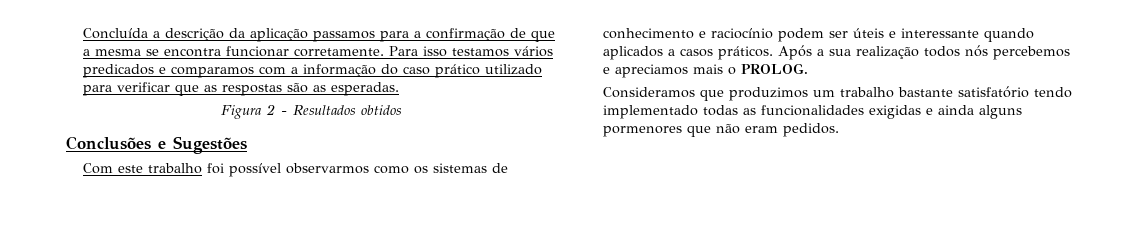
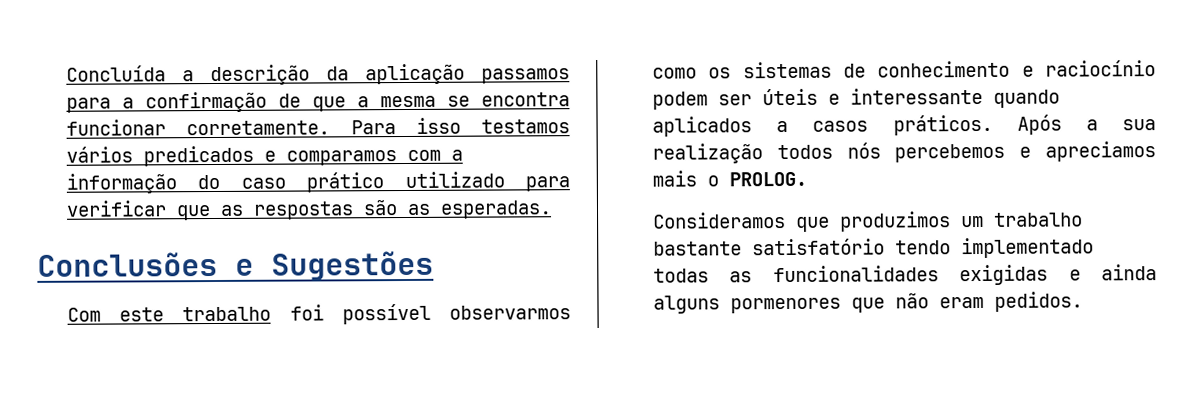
[221,104,402,119] // Figura 2 - Resultados obtidos -> (553, 209) none

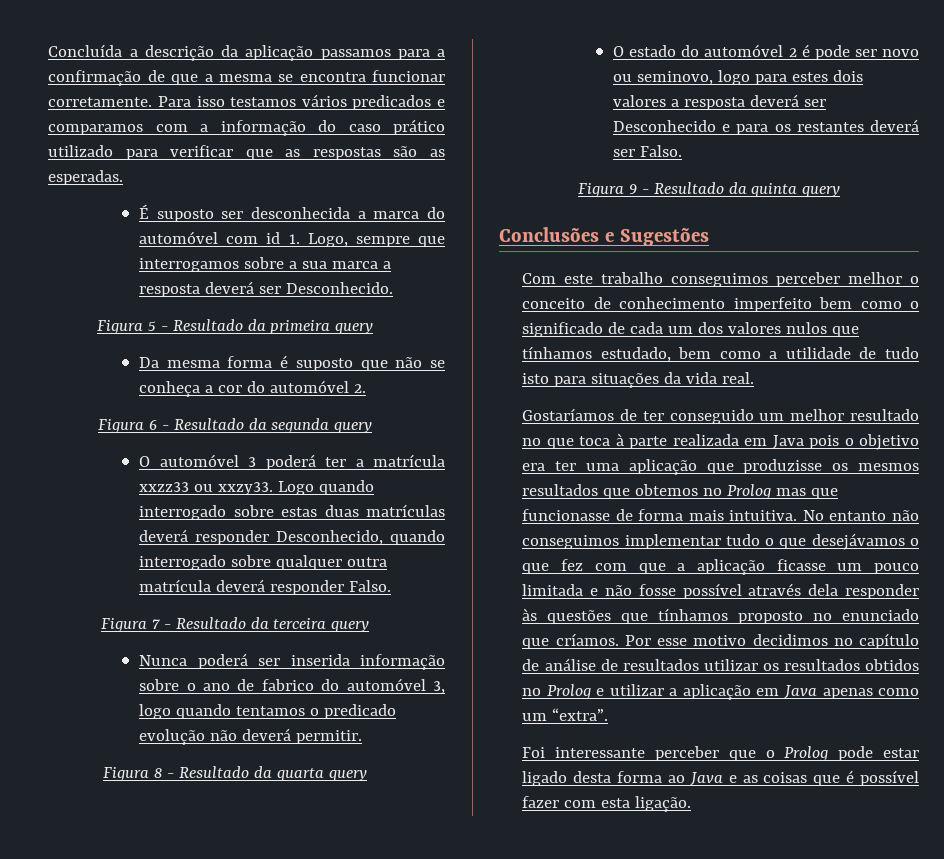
(553, 209) none -> [139,204,445,222] [139,231,445,247] [139,257,392,272] [139,281,394,297] [96,319,374,334] [139,355,446,371] [139,380,367,397] [97,418,373,433] [139,454,445,470] [139,480,375,495] [139,504,445,520] [139,529,445,545] [139,555,388,570] [139,579,392,595] [100,617,370,632] [139,653,445,670] [139,678,445,694] [139,704,397,719] [139,728,363,745] [103,766,367,781] [613,44,919,60] [613,70,864,85] [613,94,827,110] [613,119,919,135] [613,145,683,157] [577,182,841,197] // É suposto ser desconhecida a marca do automóvel com id 1. Logo, sempre que interrogamos sobre a sua marca a resposta deverá ser Desconhecido. // Figura 5 - Resultado da primeira query // Da mesma forma é suposto que não se conheça a cor do automóvel 2. // Figura 6 - Resultado da segunda query // O automóvel 3 poderá ter a matrícula xxzz33 ou xxzy33. Logo quando interrogado sobre estas duas matrículas deverá responder Desconhecido, quando interrogado sobre qualquer outra matrícula deverá responder Falso. // Figura 7 - Resultado da terceira query // Nunca poderá ser inserida informação sobre o ano de fabrico do automóvel 3, logo quando tentamos o predicado evolução não deverá permitir. // Figura 8 - Resultado da quarta query // O estado do automóvel 2 é pode ser novo ou seminovo, logo para estes dois valores a resposta deverá ser Desconhecido e para os restantes deverá ser Falso. // Figura 9 - Resultado da quinta query
[289,303,571,325] [652,60,1156,79] [652,87,1061,110] [652,114,1156,137] [652,141,1156,164] [652,170,808,187] [653,211,1084,232] [653,237,1095,259] [653,264,1157,286] [653,291,1084,314] foi possível observarmos como os sistemas de conhecimento e raciocínio podem ser úteis e interessante quando aplicados a casos práticos. Após a sua realização todos nós percebemos e apreciamos mais o PROLOG. // Consideramos que produzimos um trabalho bastante satisfatório tendo implementado todas as funcionalidades exigidas e ainda alguns pormenores que não eram pedidos. -> [671,272,919,287] [522,297,919,312] [522,322,860,337] [522,346,919,362] [522,372,755,388] [522,408,919,424] [522,433,919,450] [522,459,919,475] [522,484,839,499] [522,509,919,521] [522,533,919,550] [522,559,919,575] [522,583,919,599] [522,608,919,624] [522,633,919,649] [522,658,919,671] [522,684,919,700] [522,708,609,721] [522,746,920,761] [522,770,919,786] [522,796,692,812] conseguimos perceber melhor o conceito de conhecimento imperfeito bem como o significado de cada um dos valores nulos que tínhamos estudado, bem como a utilidade de tudo isto para situações da vida real. // Gostaríamos de ter conseguido um melhor resultado no que toca à parte realizada em Java pois o objetivo era ter uma aplicação que produzisse os mesmos resultados que obtemos no Prolog mas que funcionasse de forma mais intuitiva. No entanto não conseguimos implementar tudo o que desejávamos o que fez com que a aplicação ficasse um pouco limitada e não fosse possível através dela responder às questões que tínhamos proposto no enunciado que críamos. Por esse motivo decidimos no capítulo de análise de resultados utilizar os resultados obtidos no Prolog e utilizar a aplicação em Java apenas como um “extra”. // Foi interessante perceber que o Prolog pode estar ligado desta forma ao Java e as coisas que é possível fazer com esta ligação.

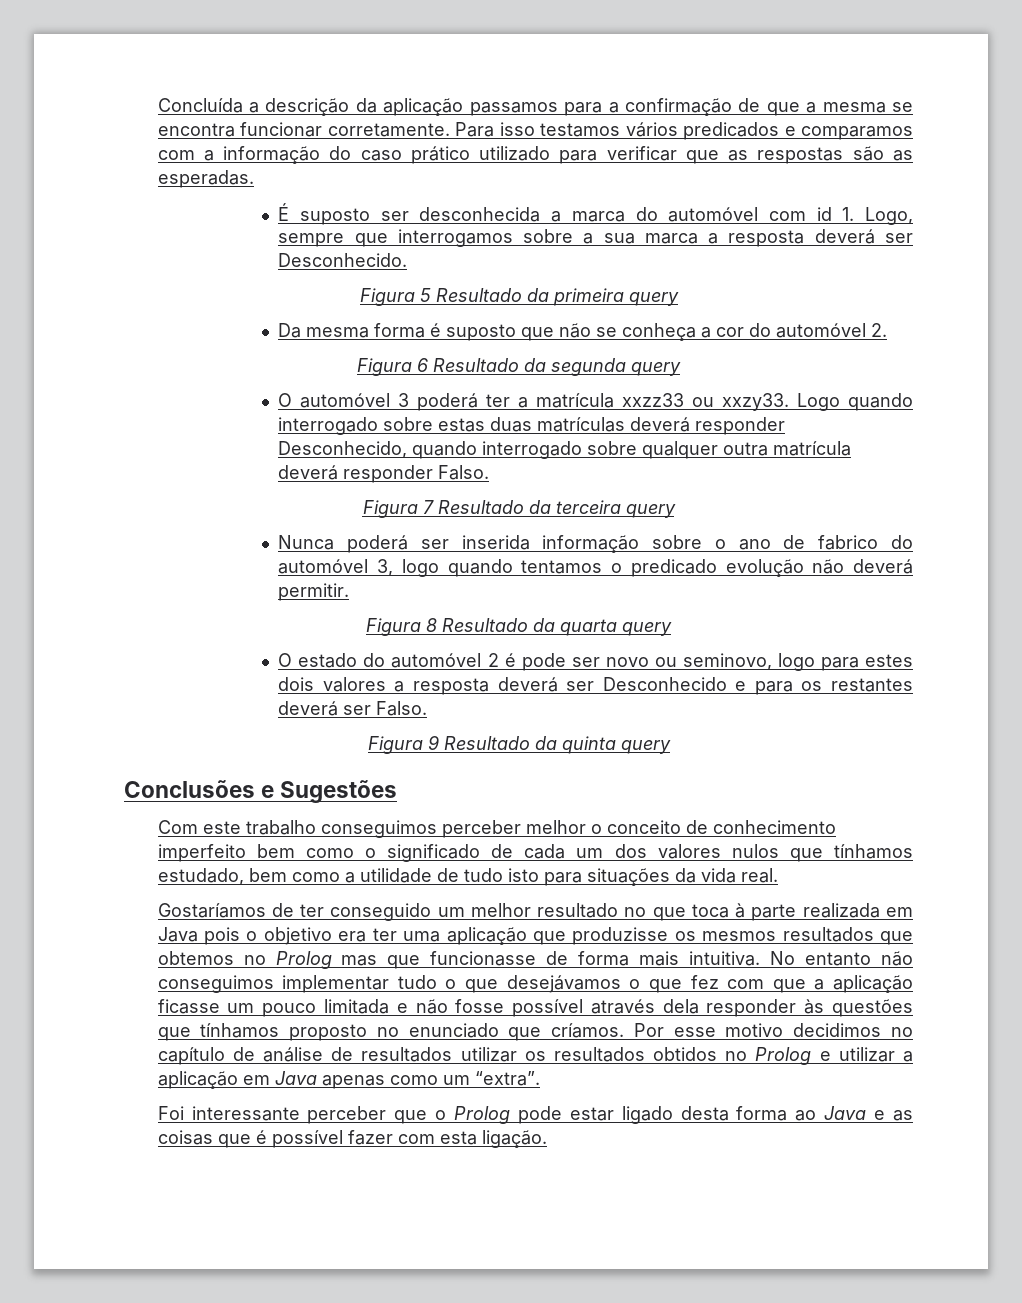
[160,326,168,331] - -> (431, 295) none
[161,425,169,430] - -> (428, 365) none
[163,624,171,629] - -> (434, 507) none
[167,773,175,778] - -> (437, 625) none
[641,189,649,194] - -> (440, 742) none

